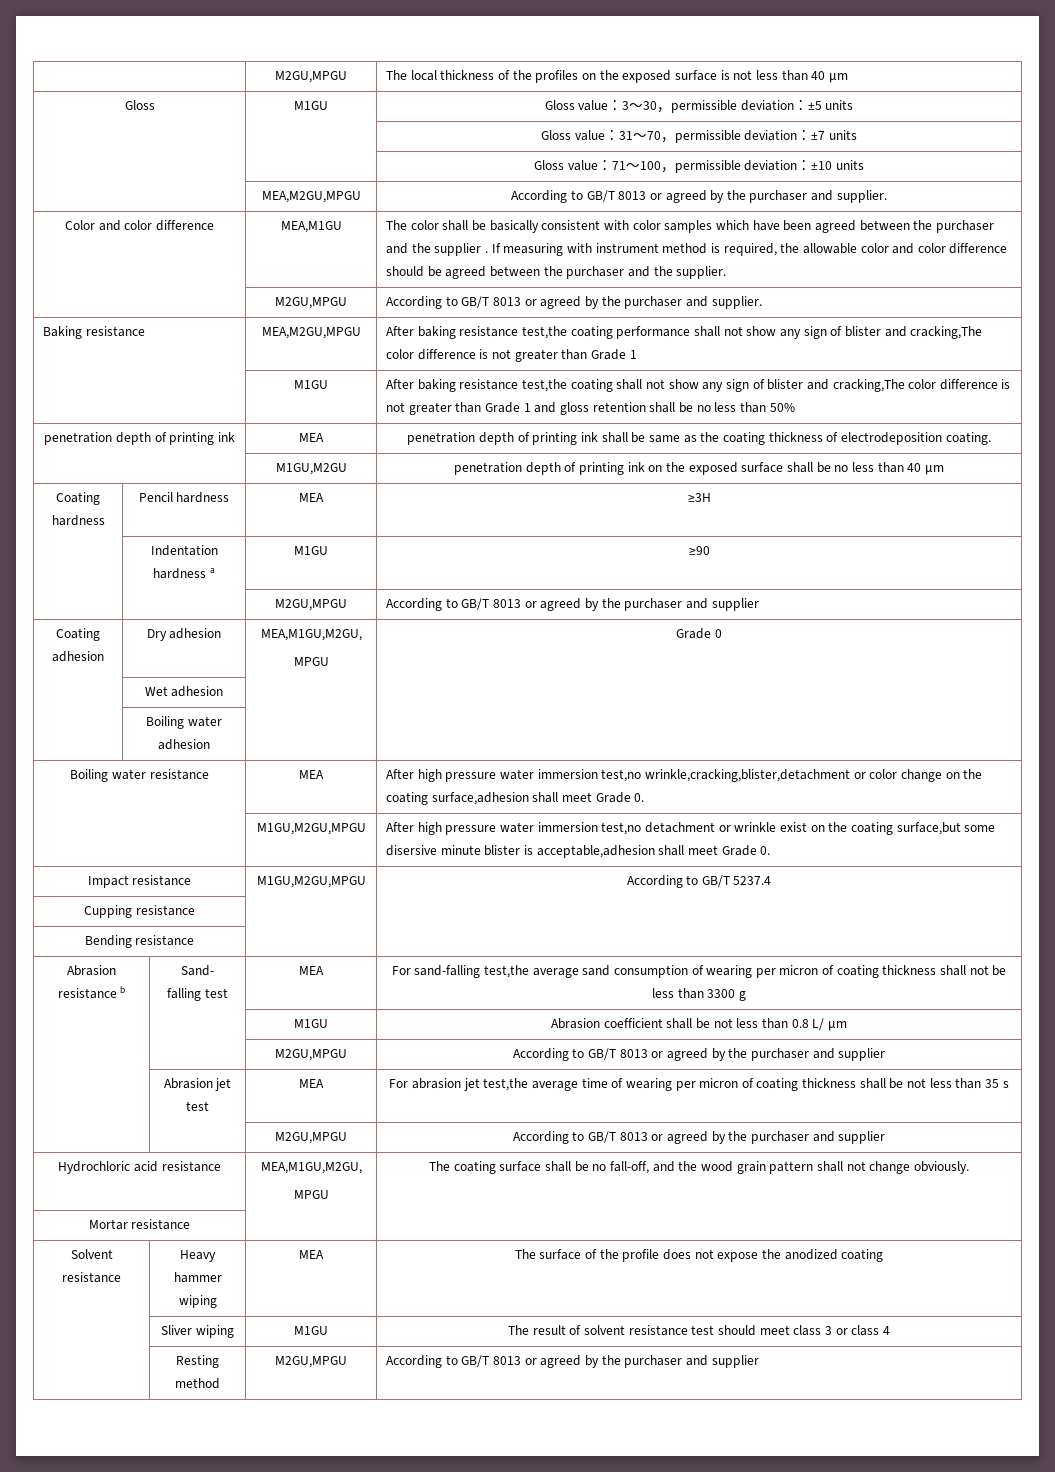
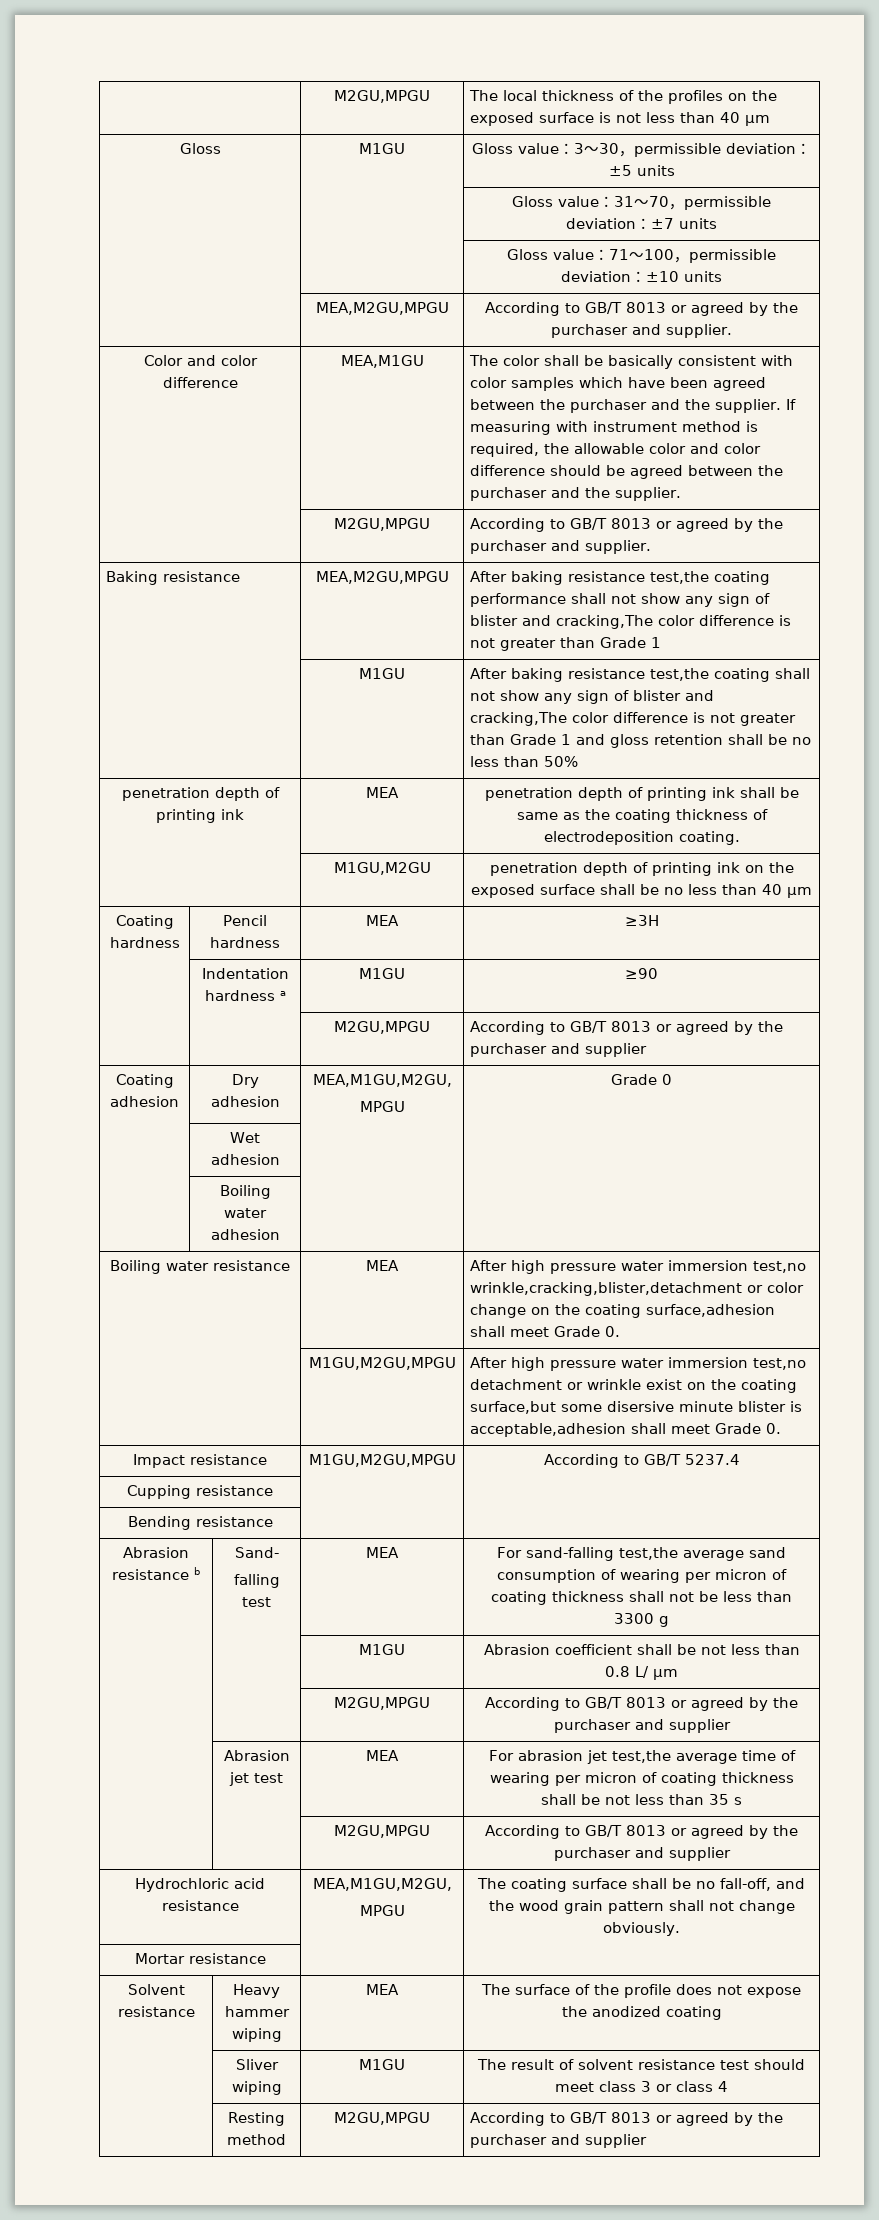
[434,243,489,256] supplier . -> [715,399,782,413] supplier.

